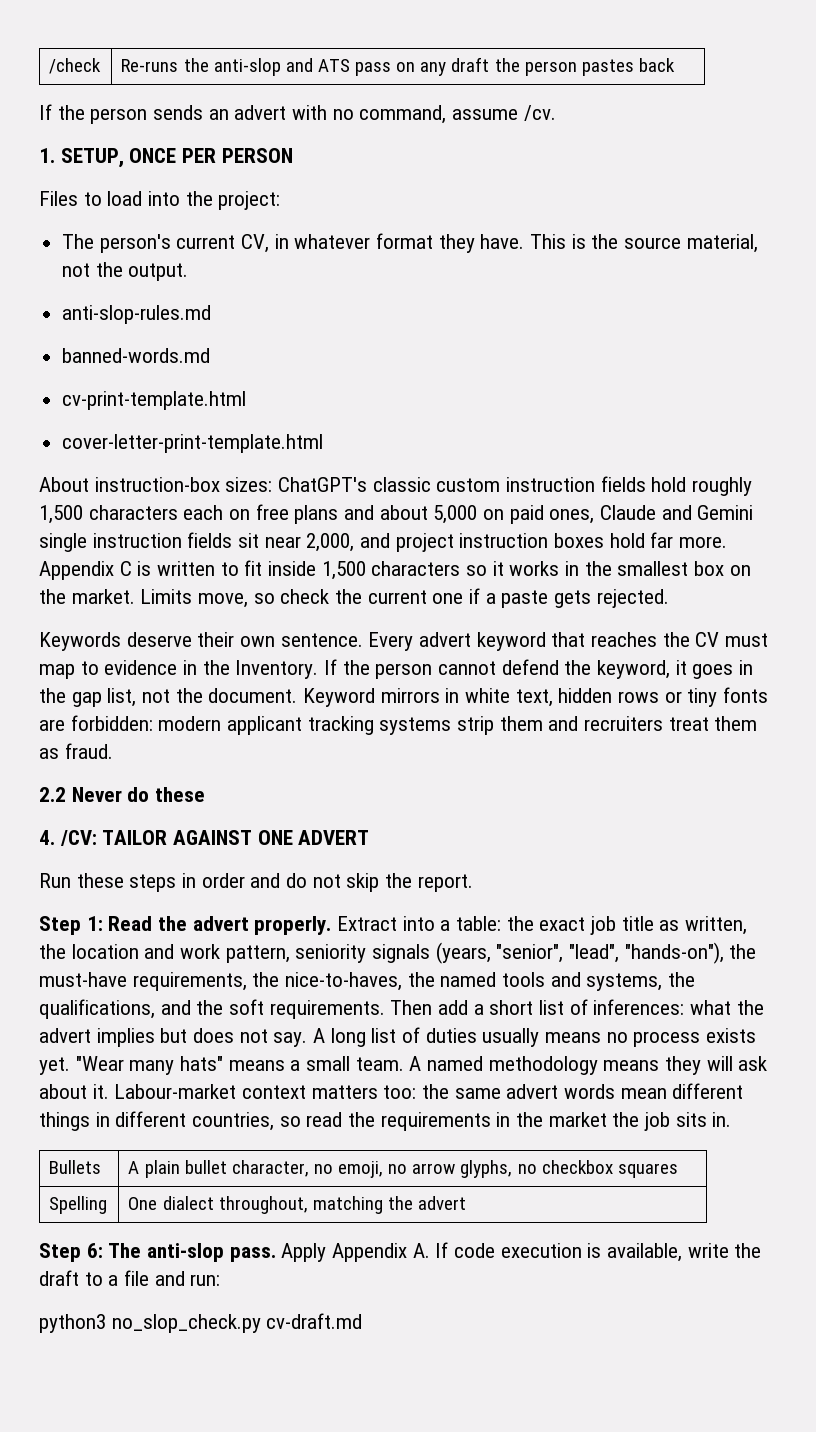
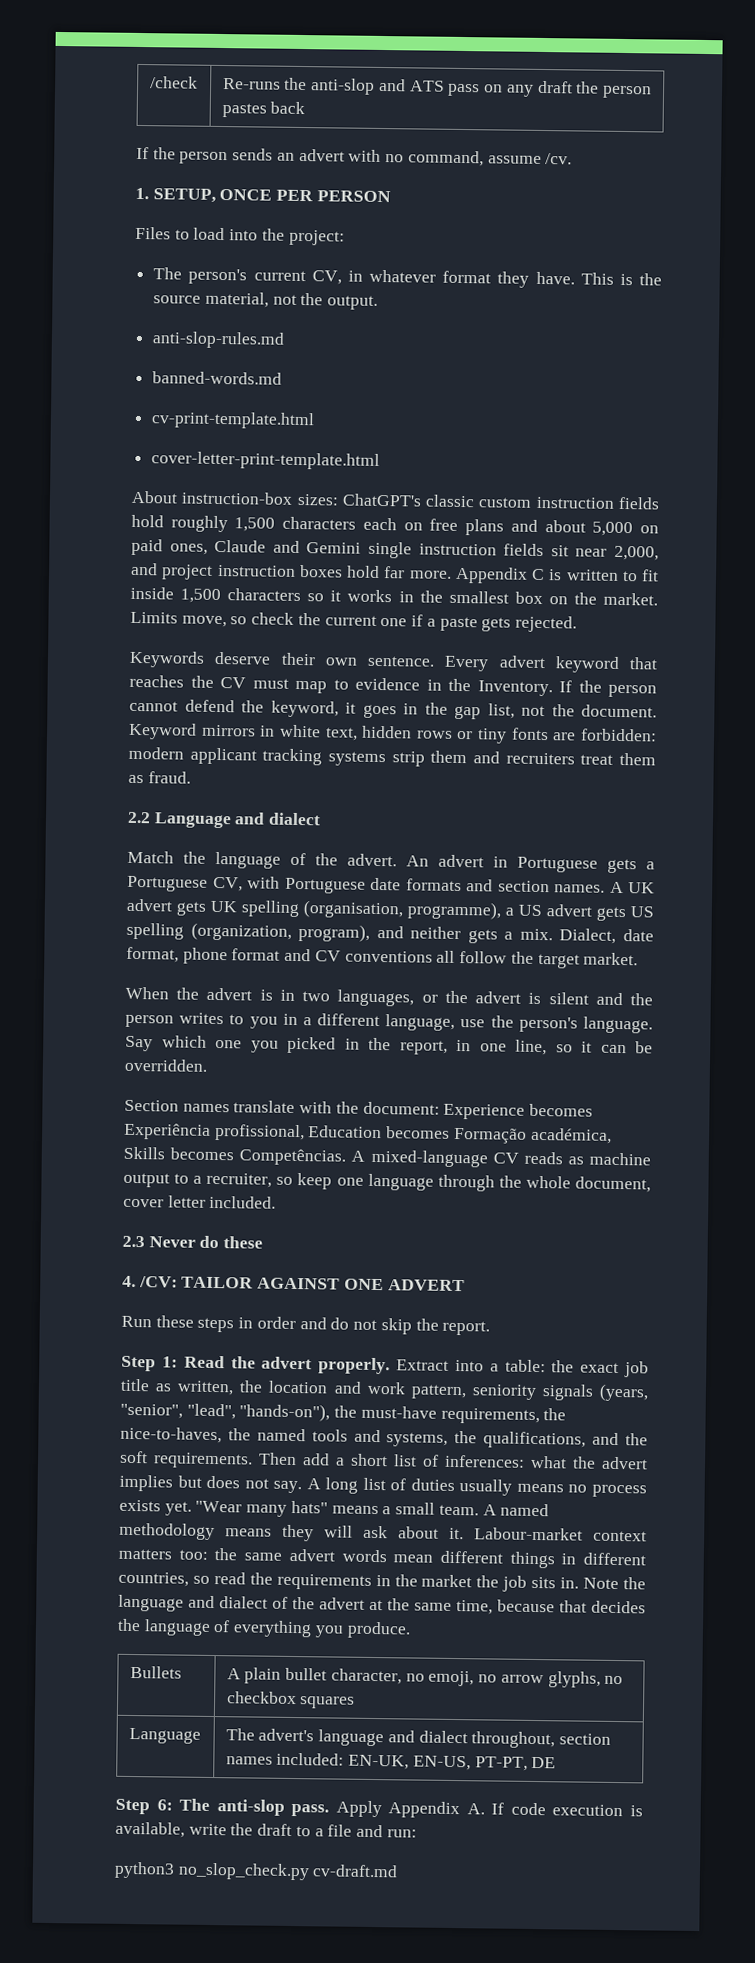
(66, 794) none -> [153,812,322,829] [127,850,655,874] [127,875,655,894] [126,898,654,922] [126,922,654,944] [126,946,639,969] [125,986,653,1007] [125,1012,653,1034] [125,1035,653,1056] [124,1058,208,1072] [124,1099,594,1120] [124,1122,612,1144] [123,1146,651,1168] [123,1172,651,1193] [123,1195,277,1209] [122,1235,145,1248] Language and dialect // Match the language of the advert. An advert in Portuguese gets a Portuguese CV, with Portuguese date formats and section names. A UK advert gets UK spelling (organisation, programme), a US advert gets US spelling (organization, program), and neither gets a mix. Dialect, date format, phone format and CV conventions all follow the target market. // When the advert is in two languages, or the advert is silent and the person writes to you in a different language, use the person's language. Say which one you picked in the report, in one line, so it can be overridden. // Section names translate with the document: Experience becomes Experiência profissional, Education becomes Formação académica, Skills becomes Competências. A mixed-language CV reads as machine output to a recruiter, so keep one language through the whole document, cover letter included. // 2.3
(732, 1119) none -> [583,1577,646,1590] [118,1594,646,1615] [117,1618,411,1639] Note the language and dialect of the advert at the same time, because that decides the language of everything you produce.
[49,1196,108,1214] [128,1196,467,1214] Spelling | One dialect throughout, matching the advert -> [128,1727,201,1744] [225,1728,612,1749] [225,1752,557,1771] Language | The advert's language and dialect throughout, section names included: EN-UK, EN-US, PT-PT, DE

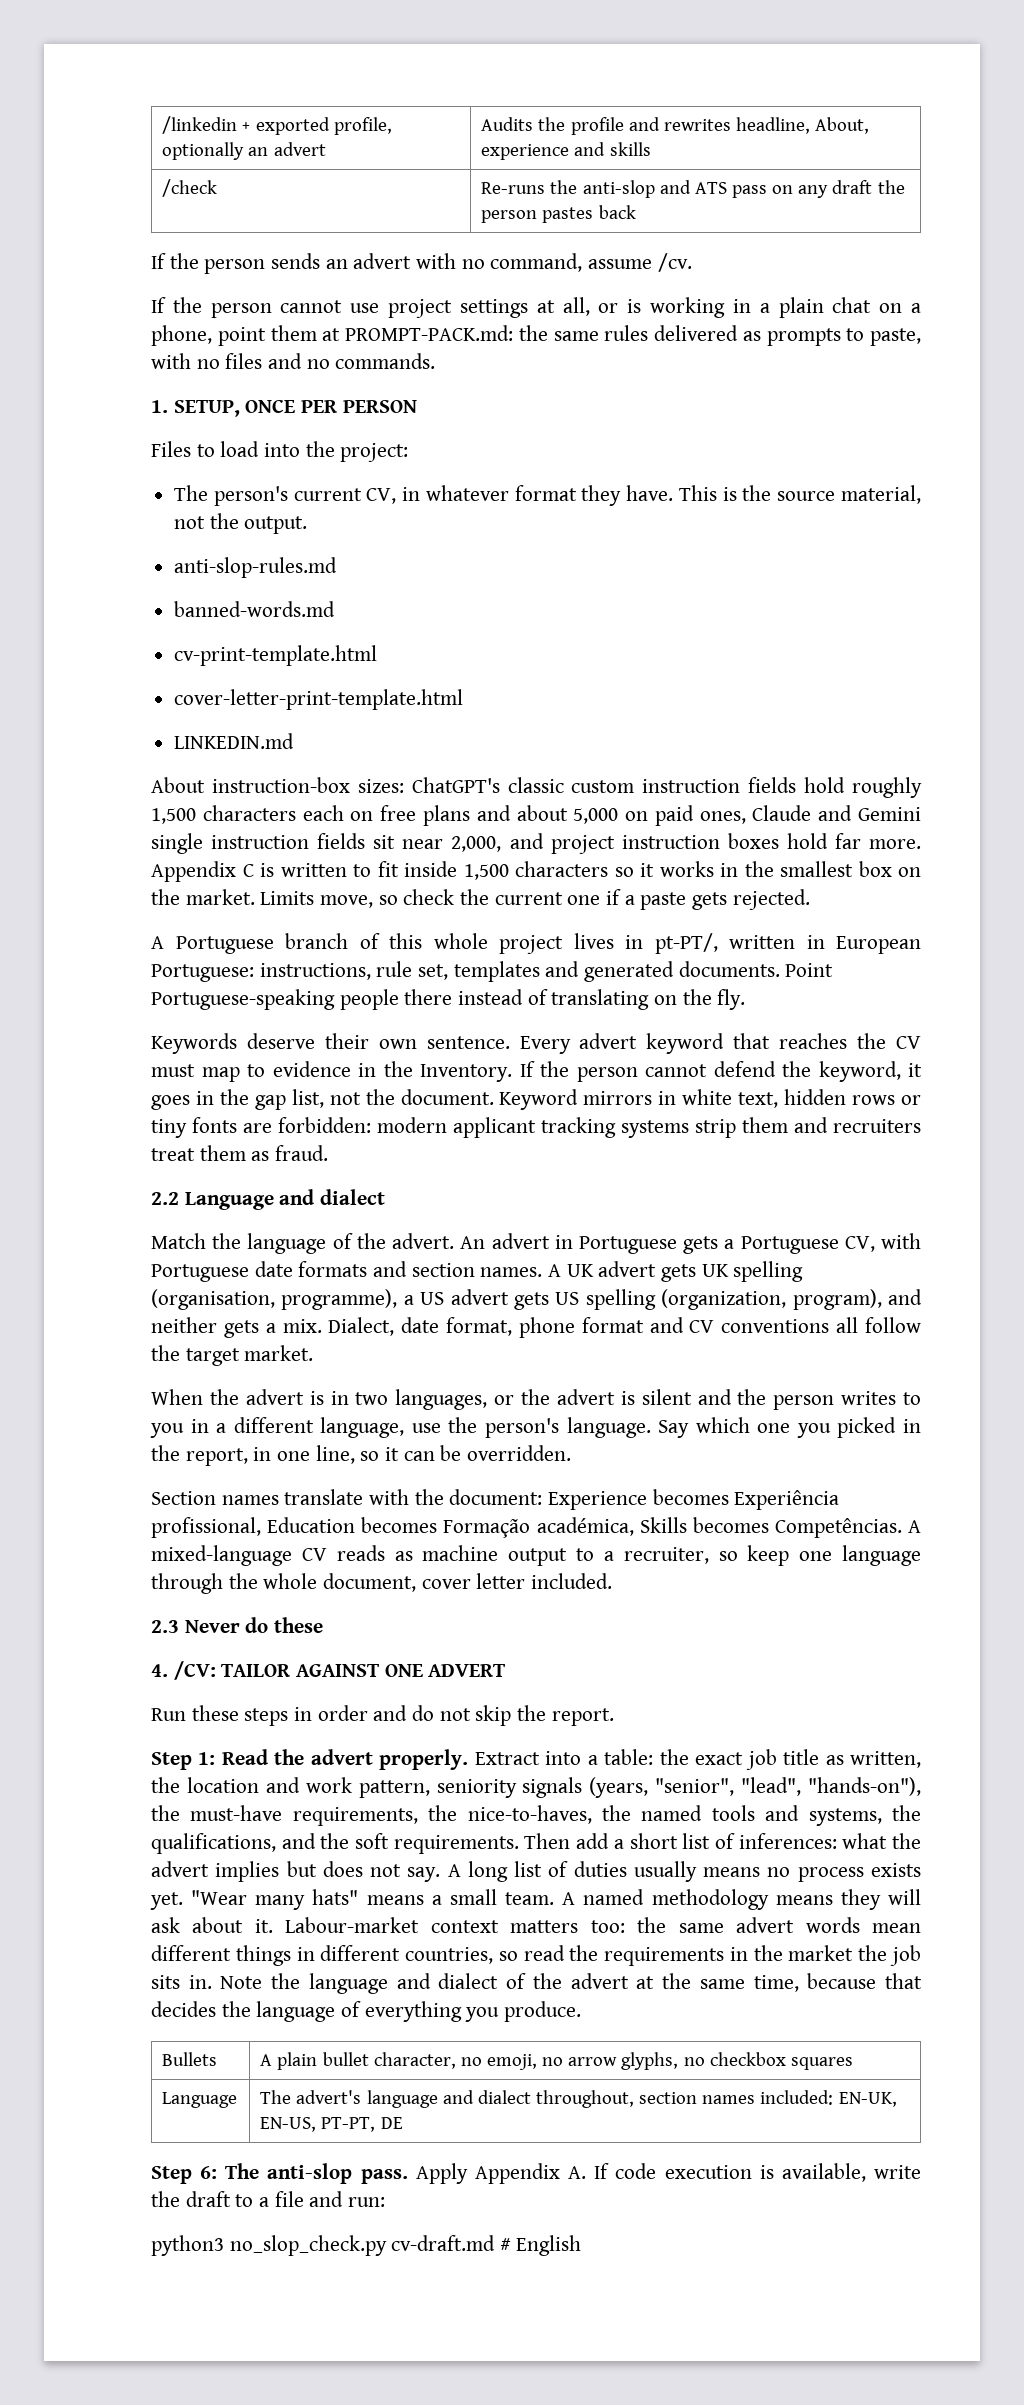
(149, 82) none -> [162,116,392,135] [162,142,326,160] [481,117,870,135] [481,142,651,160] /linkedin + exported profile, optionally an advert | Audits the profile and rewrites headline, About, experience and skills //
(573, 159) none -> [151,297,922,318] [151,325,921,346] [151,353,436,369] // If the person cannot use project settings at all, or is working in a plain chat on a phone, point them at PROMPT-PACK.md: the same rules delivered as prompts to paste, with no files and no commands.
(381, 460) none -> [174,733,295,749] // LINKEDIN.md
(577, 624) none -> [151,933,921,954] [151,961,834,982] [151,989,746,1010] // A Portuguese branch of this whole project lives in pt-PT/, written in European Portuguese: instructions, rule set, templates and generated documents. Point Portuguese-speaking people there instead of translating on the fly.
(399, 1871) none -> [500,2235,581,2256] # English

